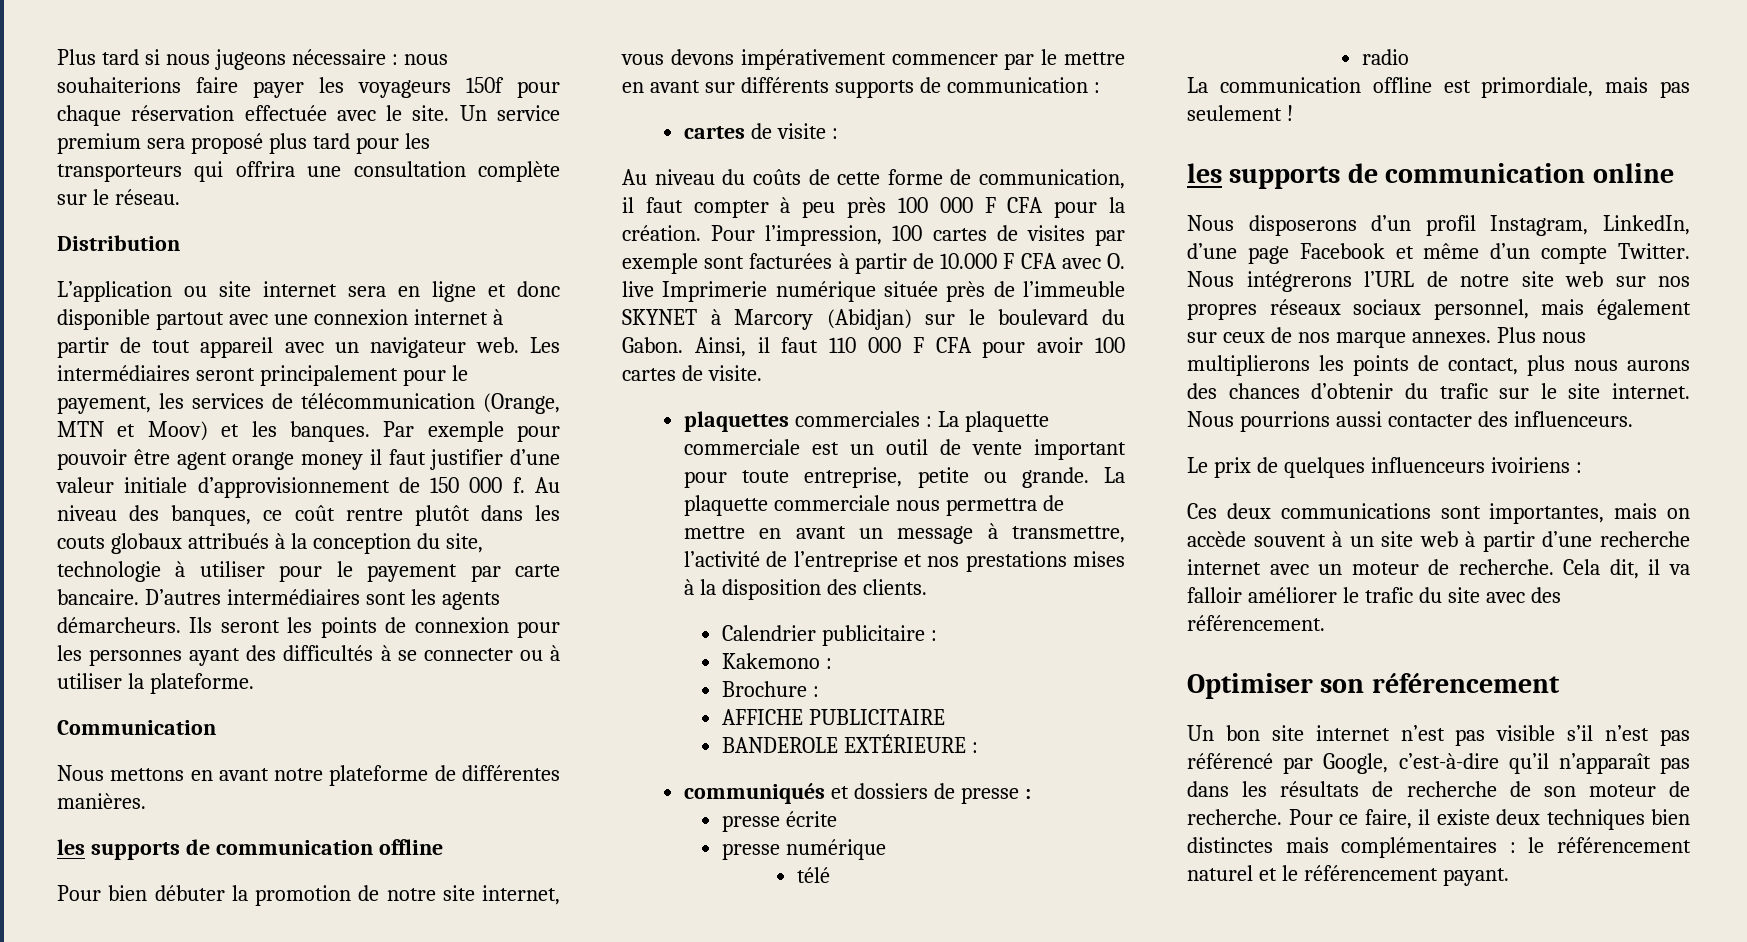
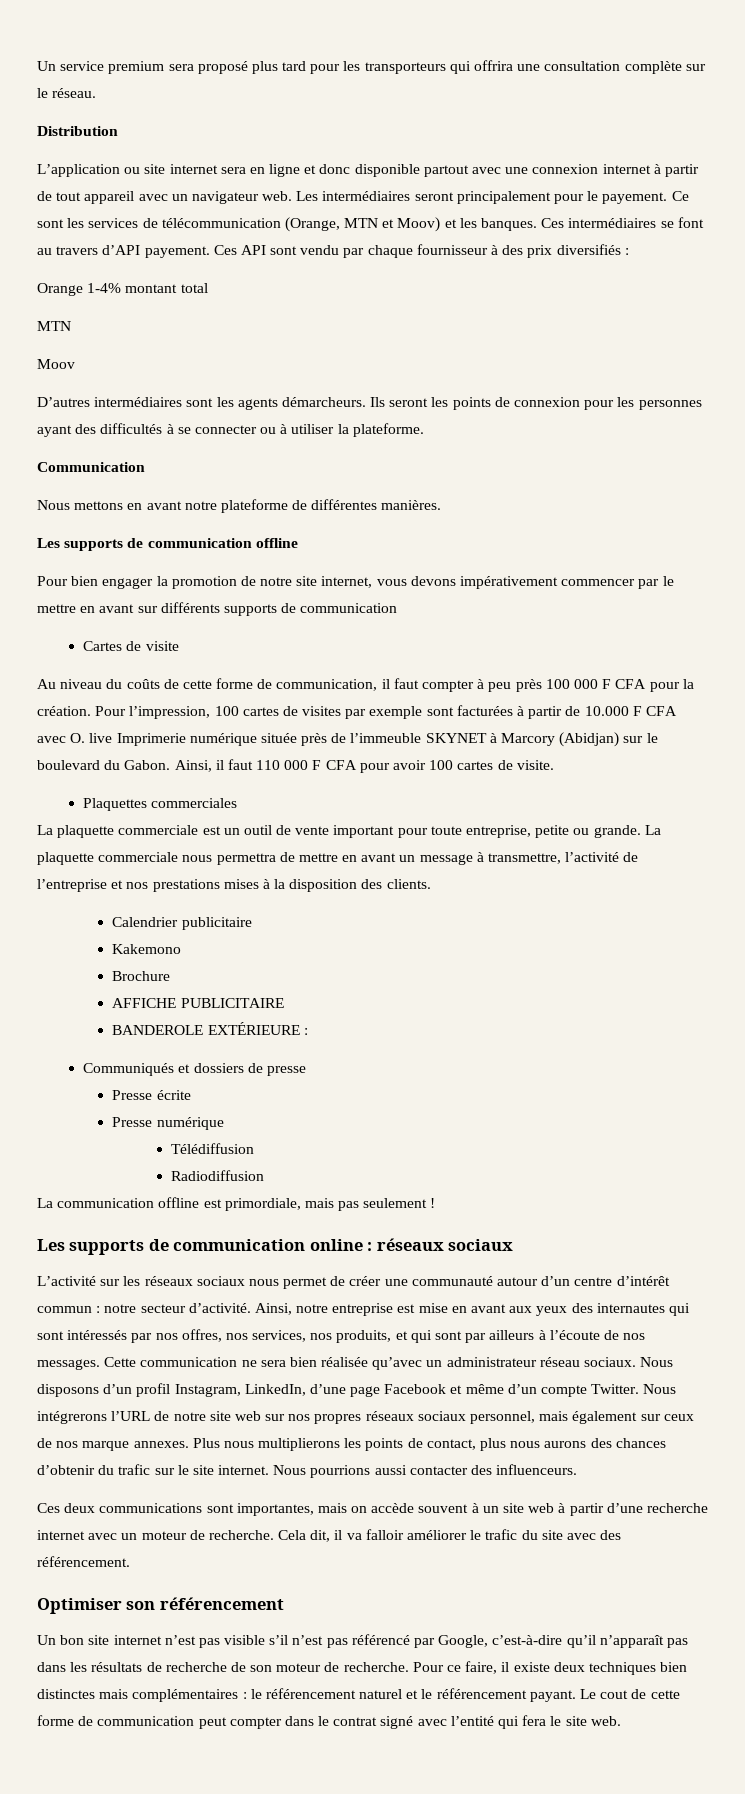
[57,49,448,70] [57,77,560,98] [57,105,450,126] Plus tard si nous jugeons nécessaire : nous souhaiterions faire payer les voyageurs 150f pour chaque réservation effectuée avec le site. -> (37, 66) none
[57,396,151,414] payement, -> [602,191,689,204] [37,219,64,228] payement. Ce sont
[383,421,560,442] [57,449,560,470] [56,477,560,498] [57,505,560,526] [57,533,483,554] [57,561,561,582] [57,589,139,605] Par exemple pour pouvoir être agent orange money il faut justifier d’une valeur initiale d’approvisionnement de 150 000 f. Au niveau des banques, ce coût rentre plutôt dans les couts globaux attribués à la conception du site, technologie à utiliser pour le payement par carte bancaire. -> [541,217,704,228] [37,244,629,258] [37,283,208,296] [37,321,71,331] [37,359,75,369] Ces intermédiaires se font au travers d’API payement. Ces API sont vendu par chaque fournisseur à des prix diversifiés : // Orange 1-4% montant total // MTN // Moov //
[57,839,85,855] les -> [37,538,60,548] Les
[154,885,225,901] débuter -> [102,578,154,589] engager
[1093,82,1100,93] [684,126,746,139] : // cartes -> [83,641,123,651] // Cartes
[831,128,838,139] : -> (179, 646) none
[684,411,790,432] plaquettes -> [83,798,148,811] Plaquettes
[925,416,932,427] : -> (238, 803) //
[930,630,937,641] : -> (252, 923) none
[825,658,832,669] : -> (182, 949) none
[812,686,819,697] : -> (171, 976) none
[684,783,826,804] communiqués -> [83,1063,175,1076] Communiqués
[1024,789,1031,799] [721,815,780,832] : // presse -> [112,1090,153,1100] // Presse
[721,843,780,860] presse -> [112,1117,153,1127] Presse
[797,867,831,883] [1362,49,1410,65] télé // radio -> [170,1143,254,1154] [170,1170,264,1181] Télédiffusion // Radiodiffusion
[1187,163,1222,183] les -> [37,1239,65,1251] Les
[1187,215,1357,236] // Nous disposerons -> [367,1238,514,1251] [37,1276,670,1289] [37,1303,690,1316] [37,1329,646,1343] [37,1357,674,1370] [37,1384,99,1397] : réseaux sociaux // L’activité sur les réseaux sociaux nous permet de créer une communauté autour d’un centre d’intérêt commun : notre secteur d’activité. Ainsi, notre entreprise est mise en avant aux yeux des internautes qui sont intéressés par nos offres, nos services, nos produits, et qui sont par ailleurs à l’écoute de nos messages. Cette communication ne sera bien réalisée qu’avec un administrateur réseau sociaux. Nous disposons
[1187,457,1582,478] // Le prix de quelques influenceurs ivoiriens : -> (578, 1469) none
(1509, 877) none -> [580,1689,680,1699] [37,1715,621,1729] Le cout de cette forme de communication peut compter dans le contrat signé avec l’entité qui fera le site web.

